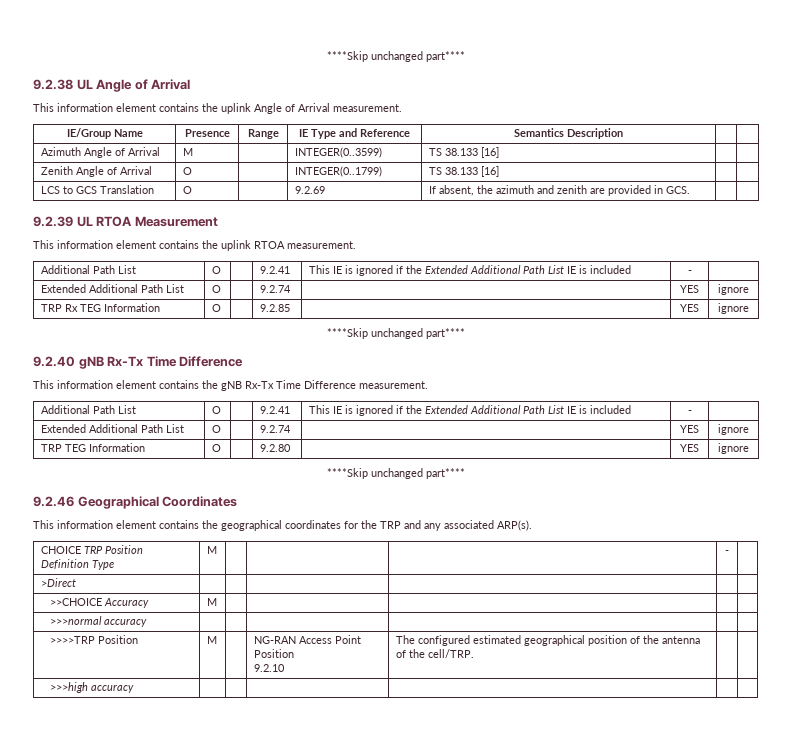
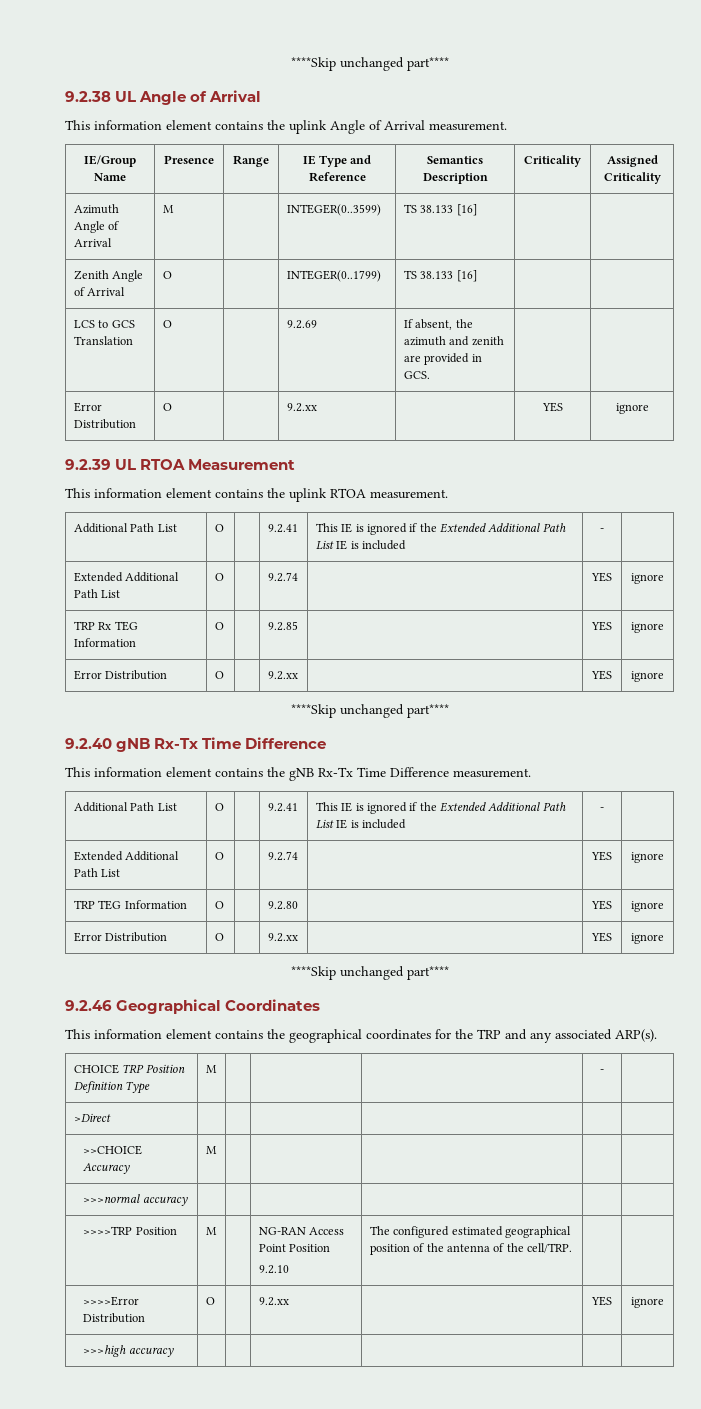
(623, 133) | -> [524,155,581,167] [606,155,658,167] [603,172,661,184] Criticality | Assigned Criticality
(690, 190) none -> [73,402,102,412] [73,419,136,429] [162,403,172,411] [286,403,317,412] [541,402,563,412] [615,403,649,414] // Error Distribution | O | | 9.2.xx | | YES | ignore
(749, 308) none -> [73,670,168,680] [214,671,224,679] [267,671,298,680] [591,670,612,680] [631,671,664,682] // Error Distribution | O | | 9.2.xx | | YES | ignore
(749, 448) none -> [73,932,168,942] [214,933,224,941] [267,933,298,942] [591,932,612,942] [631,933,664,944] // Error Distribution | O | | 9.2.xx | | YES | ignore
(474, 653) none -> [83,1296,140,1306] [83,1313,146,1323] [205,1297,215,1305] [258,1297,289,1306] [591,1296,612,1306] [631,1297,664,1308] // >>>>Error Distribution | O | | 9.2.xx | | YES | ignore

